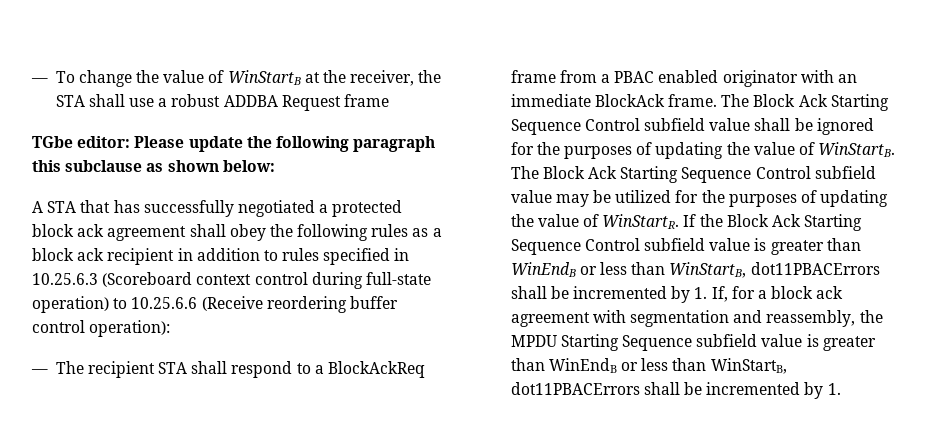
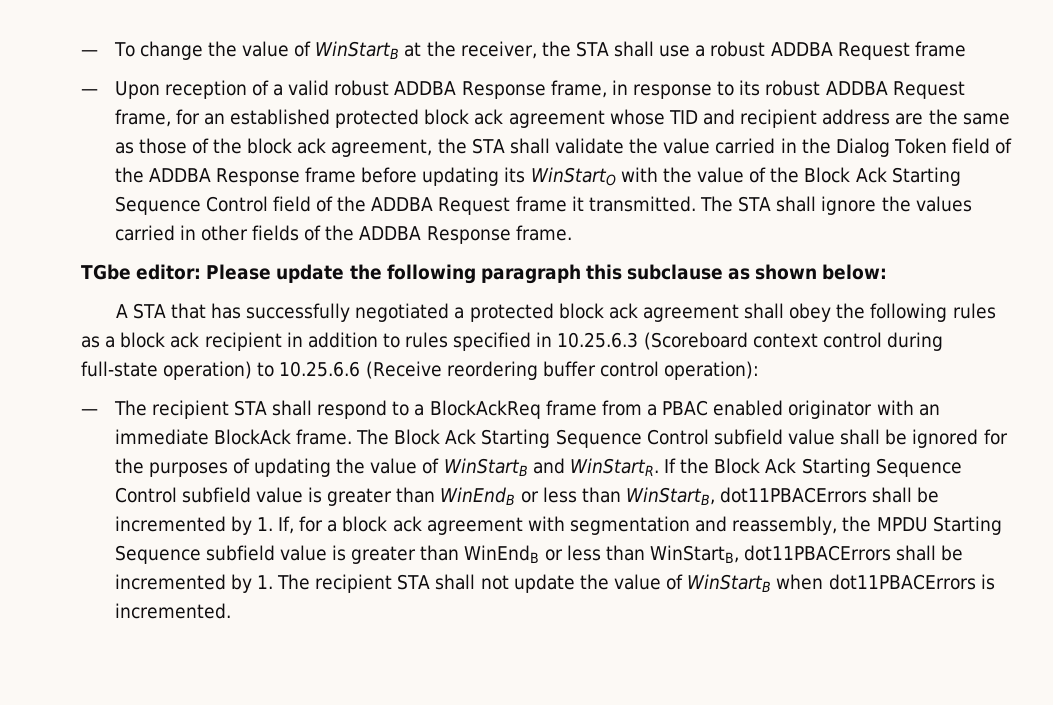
(390, 100) none -> [81,80,965,99] [114,109,1010,128] [114,138,1013,157] [114,167,961,186] [114,196,972,215] [114,225,572,244] // — Upon reception of a valid robust ADDBA Response frame, in response to its robust ADDBA Request frame, for an established protected block ack agreement whose TID and recipient address are the same as those of the block ack agreement, the STA shall validate the value carried in the Dialog Token field of the ADDBA Response frame before updating its WinStartO with the value of the Block Ack Starting Sequence Control field of the ADDBA Request frame it transmitted. The STA shall ignore the values carried in other fields of the ADDBA Response frame.
[818,142,896,157] [510,166,876,183] [510,190,889,207] [510,214,600,227] WinStartB. The Block Ack Starting Sequence Control subfield value may be utilized for the purposes of updating the value of -> [443,458,565,476] WinStartB and
(841, 389) none -> [277,574,995,593] [114,603,231,619] The recipient STA shall not update the value of WinStartB when dot11PBACErrors is incremented.

